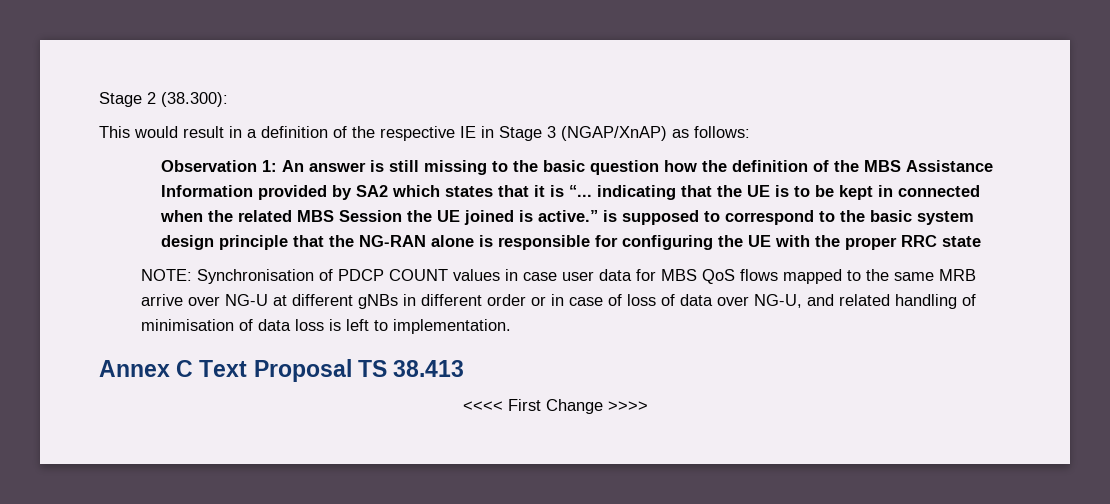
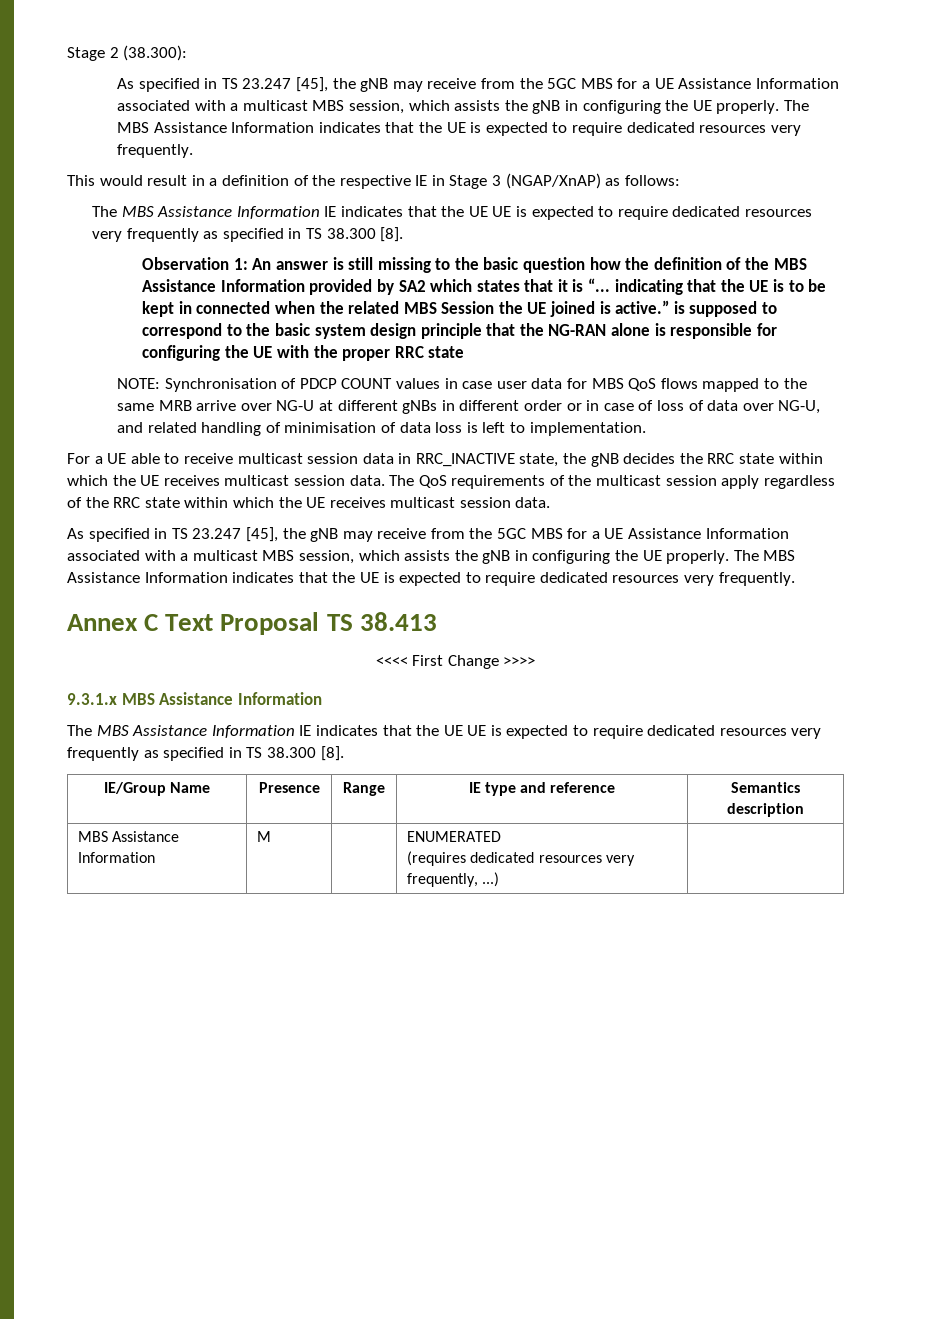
(228, 99) none -> [117,77,839,92] [117,100,809,114] [117,122,801,136] [117,144,194,158] // As specified in TS 23.247 [45], the gNB may receive from the 5GC MBS for a UE Assistance Information associated with a multicast MBS session, which assists the gNB in configuring the UE properly. The MBS Assistance Information indicates that the UE is expected to require dedicated resources very frequently.
(750, 132) none -> [92,206,812,220] [92,227,404,242] // The MBS Assistance Information IE indicates that the UE UE is expected to require dedicated resources very frequently as specified in TS 38.300 [8].
(511, 326) none -> [67,453,823,467] [67,475,835,489] [67,497,551,508] [67,527,789,542] [67,550,796,564] [67,572,795,586] // For a UE able to receive multicast session data in RRC_INACTIVE state, the gNB decides the RRC state within which the UE receives multicast session data. The QoS requirements of the multicast session apply regardless of the RRC state within which the UE receives multicast session data. // As specified in TS 23.247 [45], the gNB may receive from the 5GC MBS for a UE Assistance Information associated with a multicast MBS session, which assists the gNB in configuring the UE properly. The MBS Assistance Information indicates that the UE is expected to require dedicated resources very frequently.
(648, 406) none -> [67,692,322,705] [67,725,822,739] [67,746,344,761] [103,782,211,796] [258,782,320,793] [343,782,385,796] [468,782,616,796] [730,782,800,793] [726,803,804,817] [78,831,180,842] [78,852,156,863] [257,831,272,842] [407,831,502,842] [407,851,635,866] [407,872,500,887] // 9.3.1.x MBS Assistance Information // The MBS Assistance Information IE indicates that the UE UE is expected to require dedicated resources very frequently as specified in TS 38.300 [8]. // IE/Group Name | Presence | Range | IE type and reference | Semantics description // MBS Assistance Information | M | | ENUMERATED // (requires dedicated resources very frequently, ...) |

